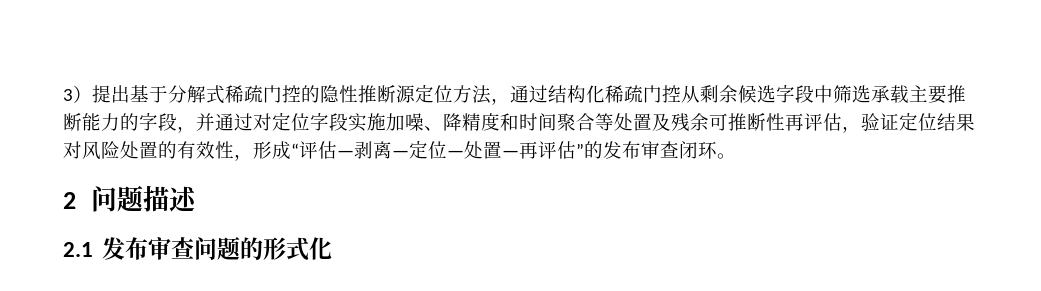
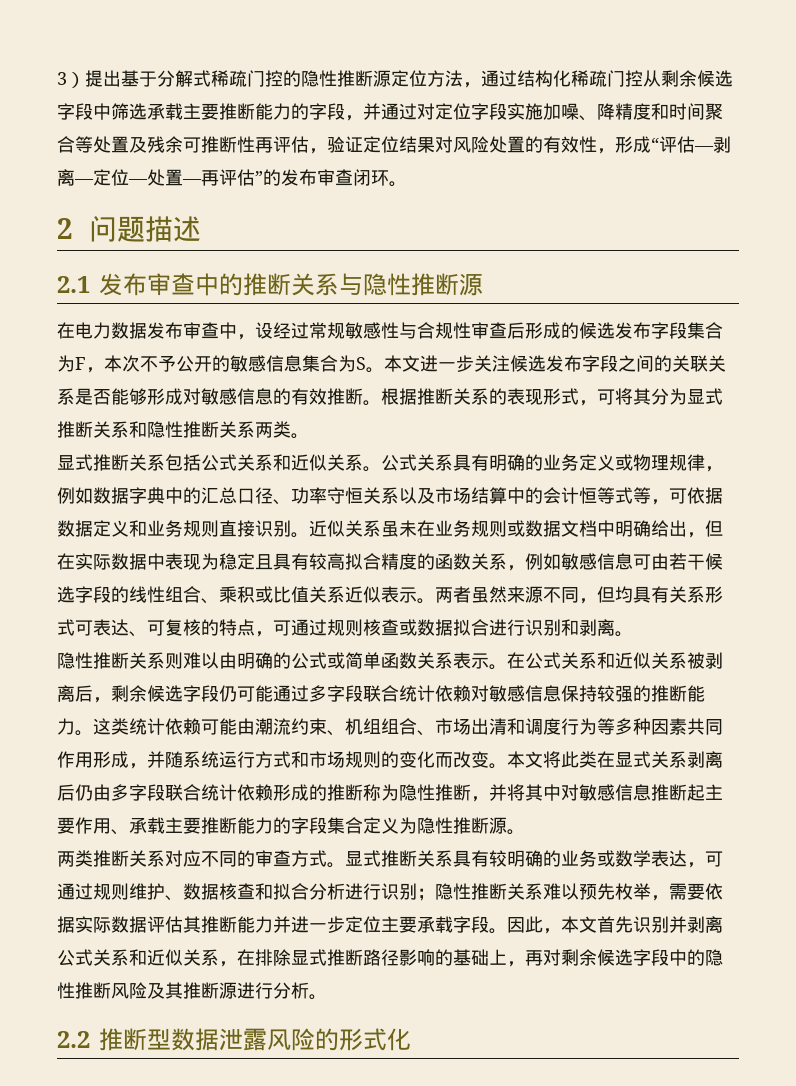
[194,236,241,260] 问题 -> [195,273,483,296] [57,322,723,340] [57,355,726,373] [57,388,723,406] [57,421,309,439] [57,454,723,472] [57,487,723,505] [57,520,723,538] [57,553,723,571] [57,586,723,604] [57,619,633,637] [57,652,723,670] [57,685,705,703] [57,718,723,736] [57,751,723,769] [57,784,723,802] [57,817,525,835] [57,850,723,868] [57,883,723,901] [57,916,723,934] [57,949,723,967] [57,982,327,1000] [57,1028,315,1051] 中的推断关系与隐性推断源 // 在电力数据发布审查中，设经过常规敏感性与合规性审查后形成的候选发布字段集合为F，本次不予公开的敏感信息集合为S。本文进一步关注候选发布字段之间的关联关系是否能够形成对敏感信息的有效推断。根据推断关系的表现形式，可将其分为显式推断关系和隐性推断关系两类。 // 显式推断关系包括公式关系和近似关系。公式关系具有明确的业务定义或物理规律，例如数据字典中的汇总口径、功率守恒关系以及市场结算中的会计恒等式等，可依据数据定义和业务规则直接识别。近似关系虽未在业务规则或数据文档中明确给出，但在实际数据中表现为稳定且具有较高拟合精度的函数关系，例如敏感信息可由若干候选字段的线性组合、乘积或比值关系近似表示。两者虽然来源不同，但均具有关系形式可表达、可复核的特点，可通过规则核查或数据拟合进行识别和剥离。 // 隐性推断关系则难以由明确的公式或简单函数关系表示。在公式关系和近似关系被剥离后，剩余候选字段仍可能通过多字段联合统计依赖对敏感信息保持较强的推断能力。这类统计依赖可能由潮流约束、机组组合、市场出清和调度行为等多种因素共同作用形成，并随系统运行方式和市场规则的变化而改变。本文将此类在显式关系剥离后仍由多字段联合统计依赖形成的推断称为隐性推断，并将其中对敏感信息推断起主要作用、承载主要推断能力的字段集合定义为隐性推断源。 // 两类推断关系对应不同的审查方式。显式推断关系具有较明确的业务或数学表达，可通过规则维护、数据核查和拟合分析进行识别；隐性推断关系难以预先枚举，需要依据实际数据评估其推断能力并进一步定位主要承载字段。因此，本文首先识别并剥离公式关系和近似关系，在排除显式推断路径影响的基础上，再对剩余候选字段中的隐性推断风险及其推断源进行分析。 // 2.2推断型数据泄露风险

